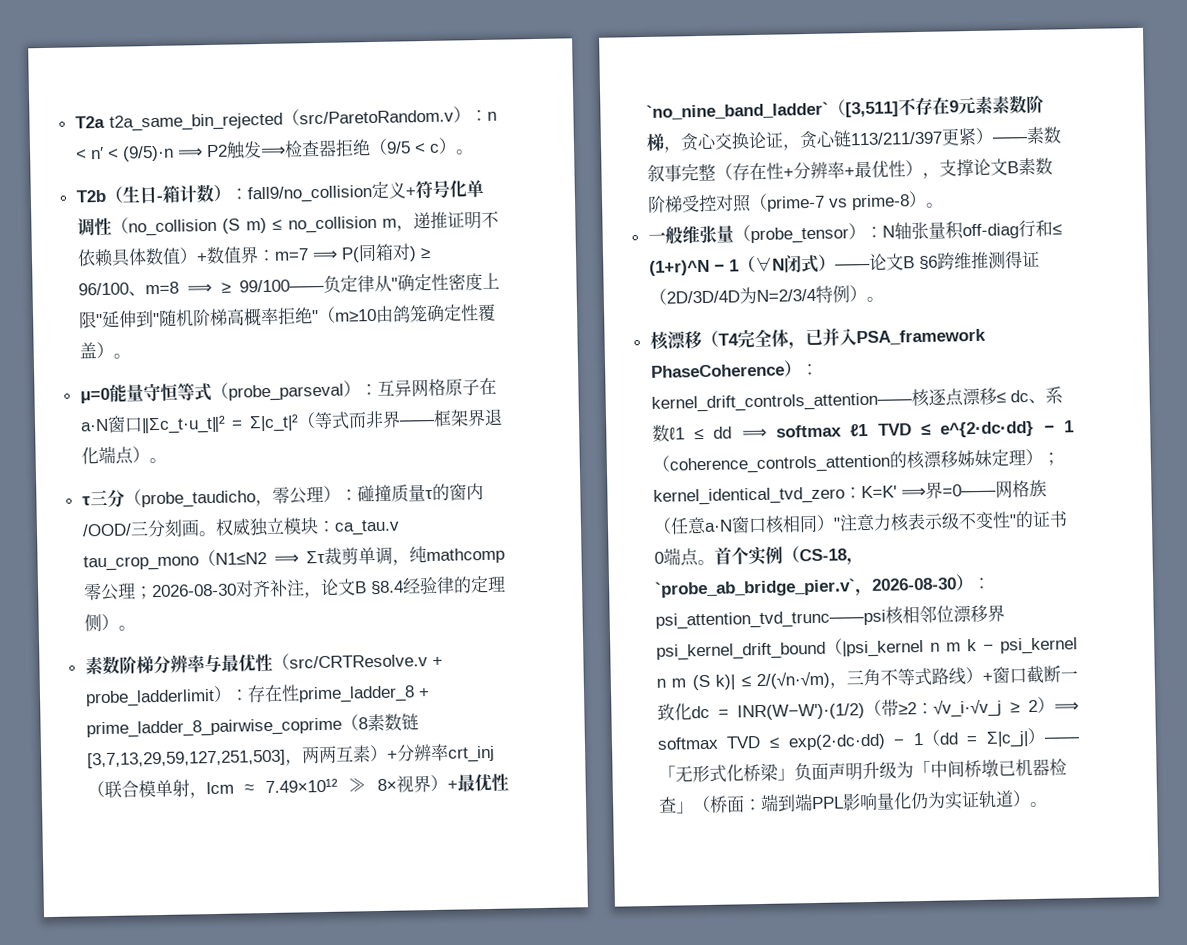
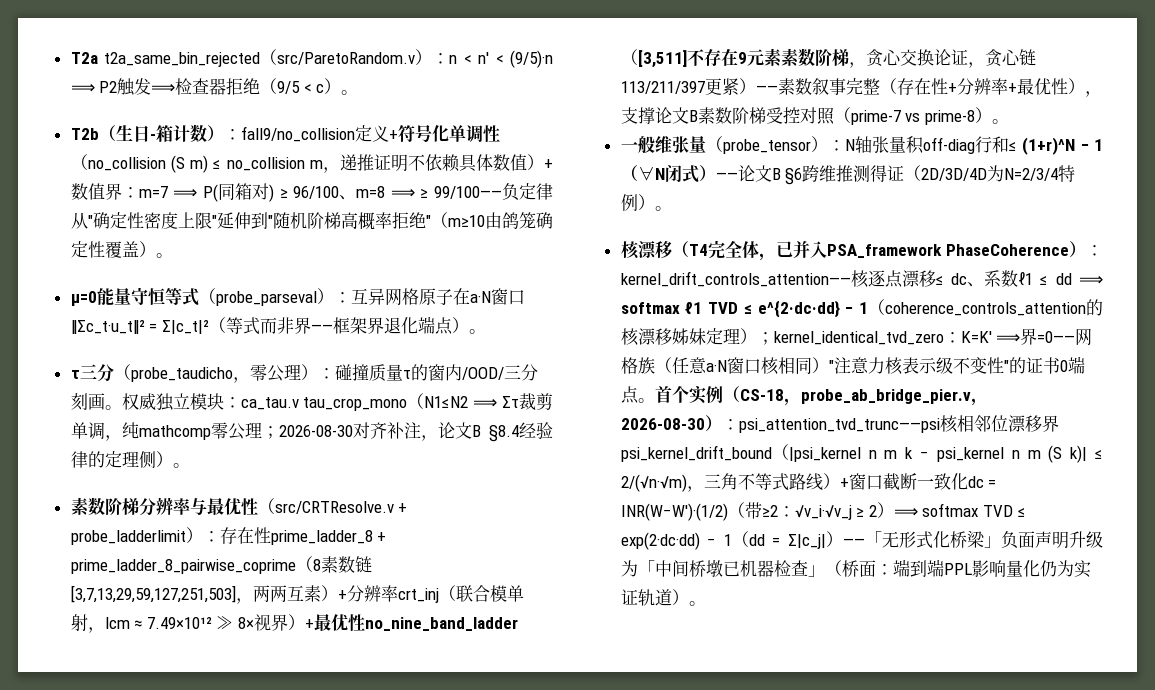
[645,101,829,120] `no_nine_band_ladder` -> [365,617,519,631] no_nine_band_ladder
[654,578,856,598] `probe_ab_bridge_pier.v` -> [800,389,971,404] probe_ab_bridge_pier.v

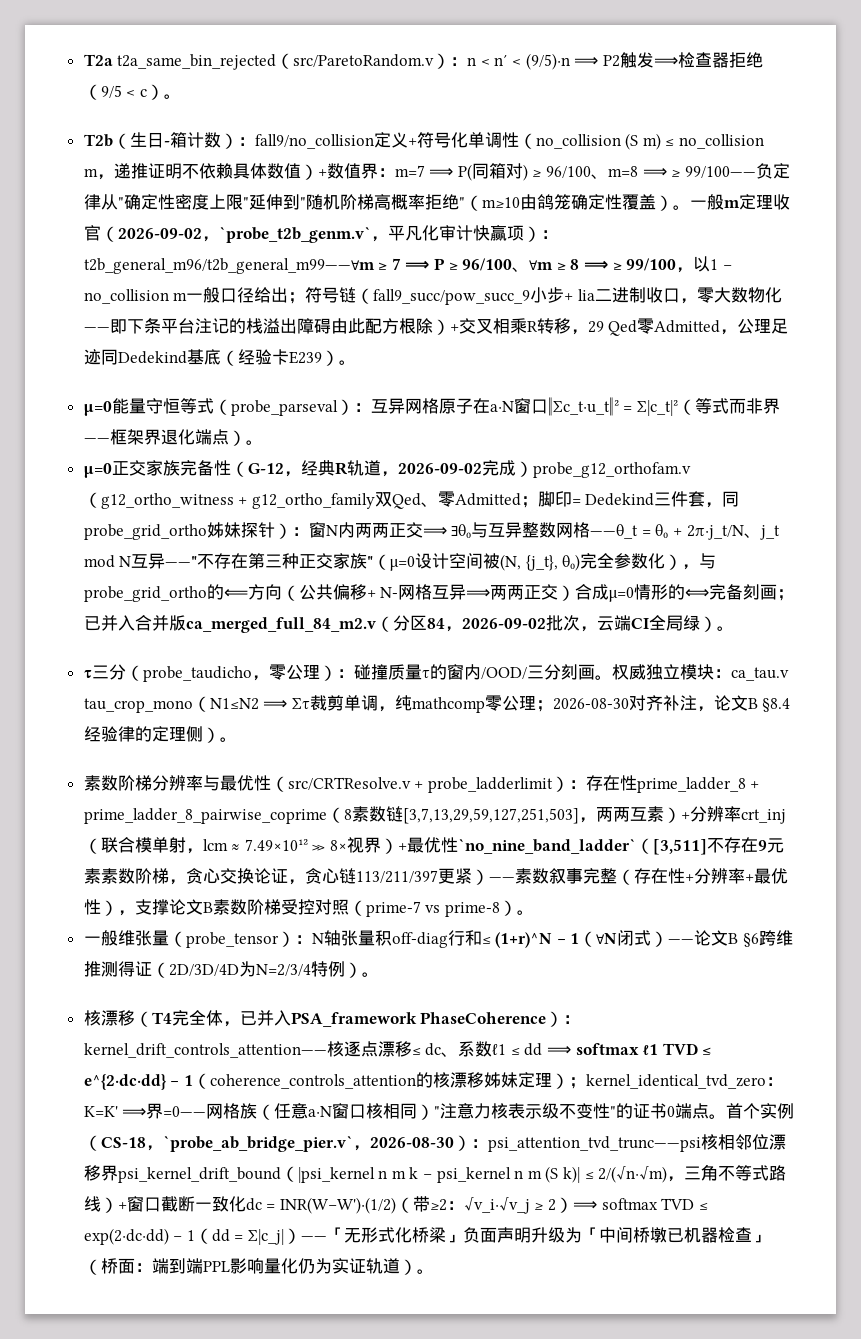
(173, 255) none -> [689,194,790,210] [83,224,558,243] [83,256,732,274] [83,287,782,305] [83,318,789,336] [83,349,356,366] 一般m定理收官（2026-09-02，`probe_t2b_genm.v`，平凡化审计快赢项）：t2b_general_m96/t2b_general_m99——∀m ≥ 7 ⟹ P ≥ 96/100、∀m ≥ 8 ⟹ ≥ 99/100，以1 − no_collision m一般口径给出；符号链（fall9_succ/pow_succ_9小步+ lia二进制收口，零大数物化——即下条平台注记的栈溢出障碍由此配方根除）+交叉相乘R转移，29 Qed零Admitted，公理足迹同Dedekind基底（经验卡E239）。
(486, 331) none -> [83,460,691,478] [83,491,740,509] [83,522,780,540] [83,553,717,571] [83,584,795,602] [83,615,734,633] // μ=0正交家族完备性（G-12，经典R轨道，2026-09-02完成）probe_g12_orthofam.v（g12_ortho_witness + g12_ortho_family双Qed、零Admitted；脚印= Dedekind三件套，同probe_grid_ortho姊妹探针）：窗N内两两正交⟹ ∃θ₀与互异整数网格——θ_t = θ₀ + 2π·j_t/N、j_t mod N互异——"不存在第三种正交家族"（μ=0设计空间被(N, {j_t}, θ₀)完全参数化），与probe_grid_ortho的⟸方向（公共偏移+ N-网格互异⟹两两正交）合成μ=0情形的⟺完备刻画；已并入合并版ca_merged_full_84_m2.v（分区84，2026-09-02批次，云端CI全局绿）。
[365,617,519,631] no_nine_band_ladder -> [458,839,637,854] `no_nine_band_ladder`
[800,389,971,404] probe_ab_bridge_pier.v -> [162,1136,353,1152] `probe_ab_bridge_pier.v`

